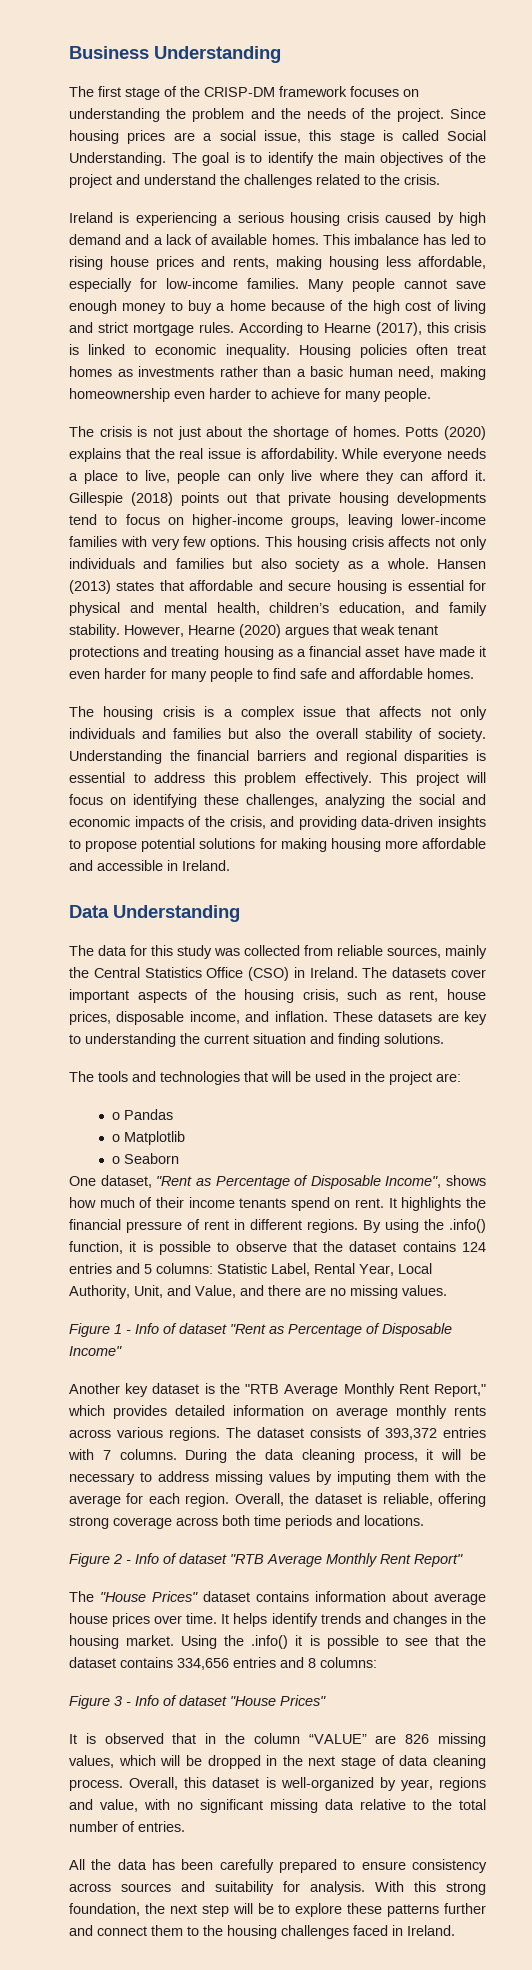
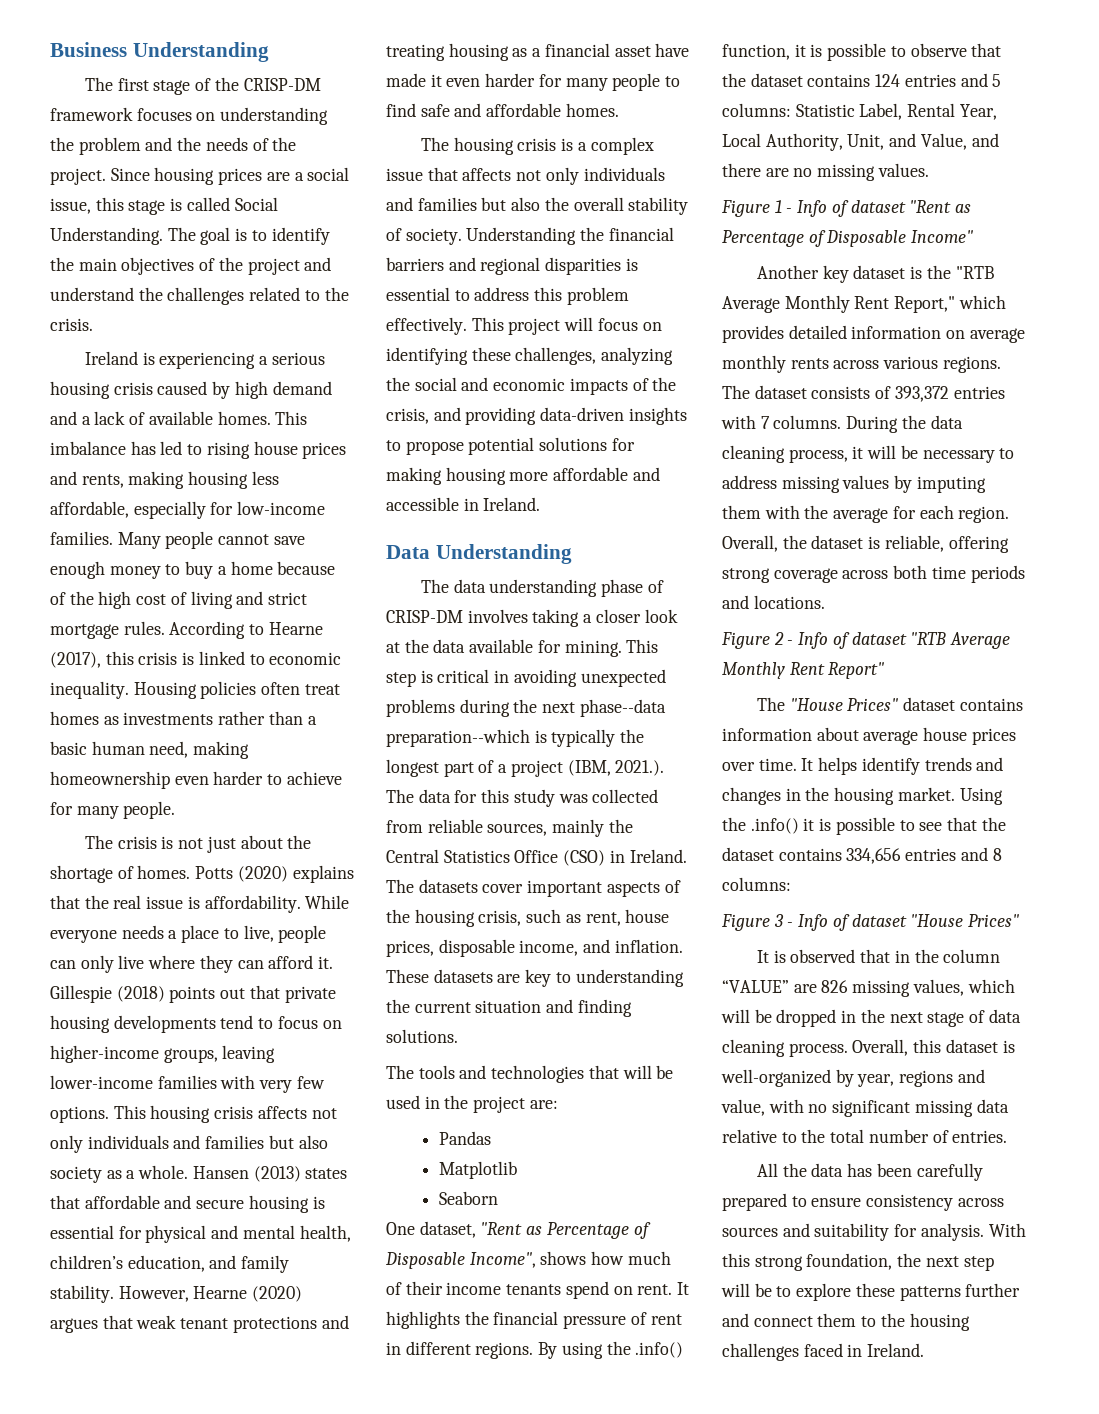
(127, 950) none -> [489,579,664,597] [386,609,678,627] [386,639,659,657] [386,669,666,687] [386,699,666,717] [386,729,645,747] [386,759,665,777] [386,789,451,803] understanding phase of CRISP-DM involves taking a closer look at the data available for mining. This step is critical in avoiding unexpected problems during the next phase--data preparation--which is typically the longest part of a project (IBM, 2021.). The data
[112,1112,121,1120] o -> (558, 1104) none
[112,1134,121,1142] o -> (491, 1138) none
[112,1156,121,1164] o -> (517, 1170) none

